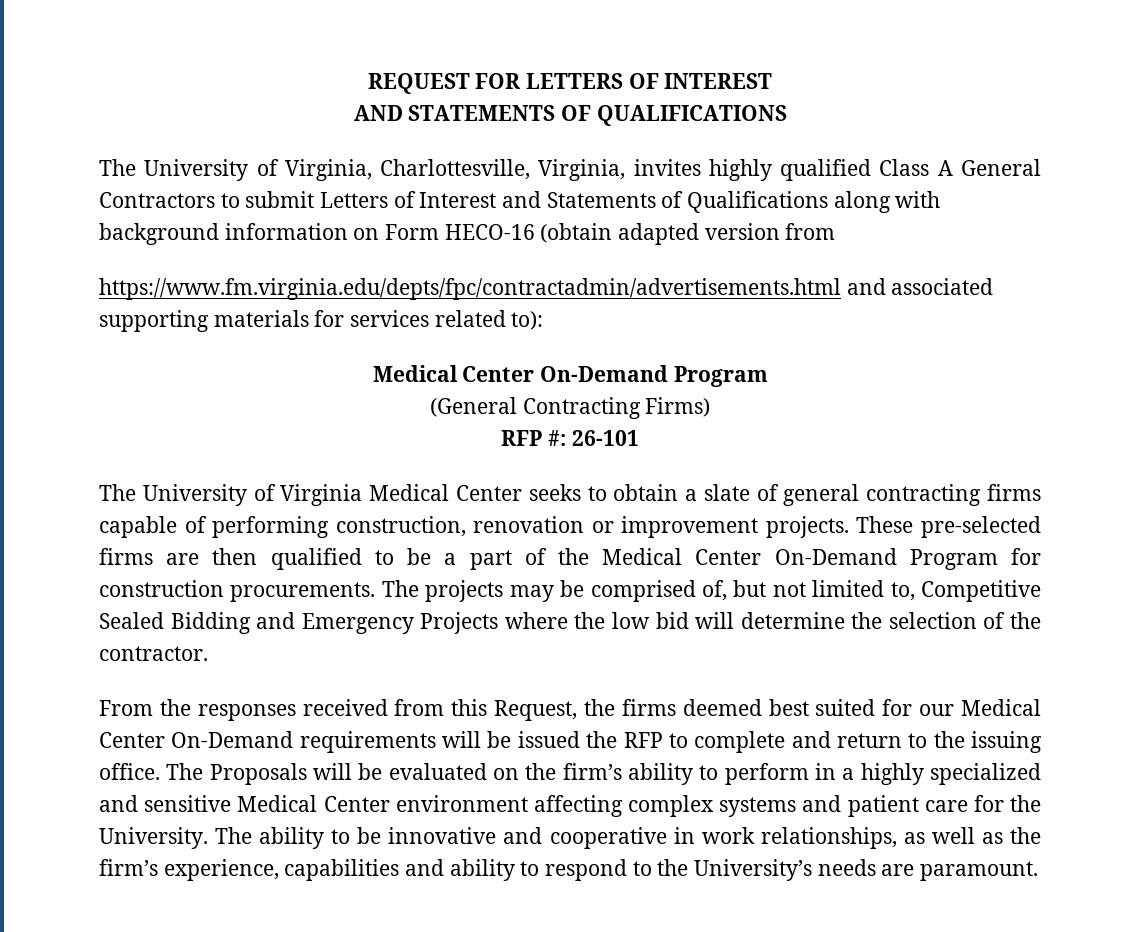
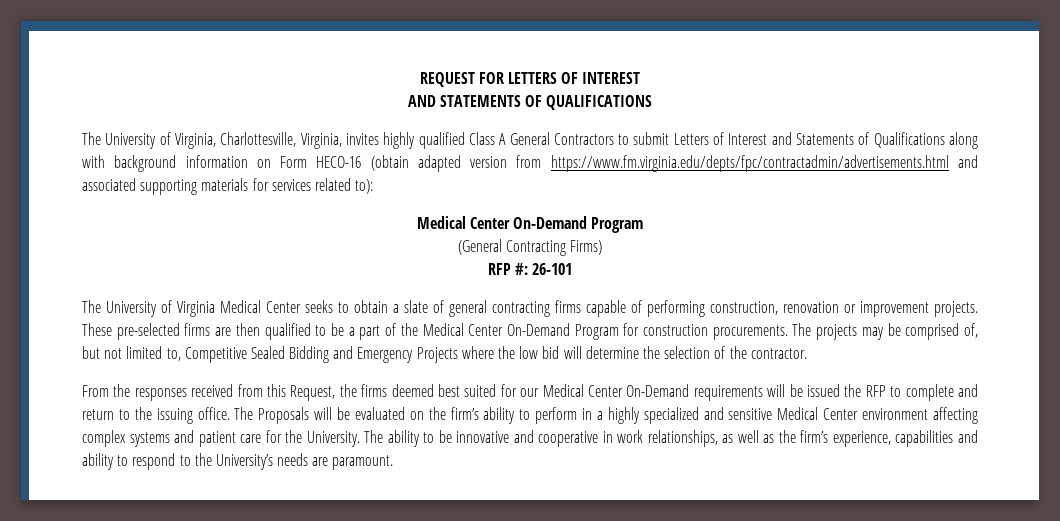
(836, 231) // -> (542, 161) none

